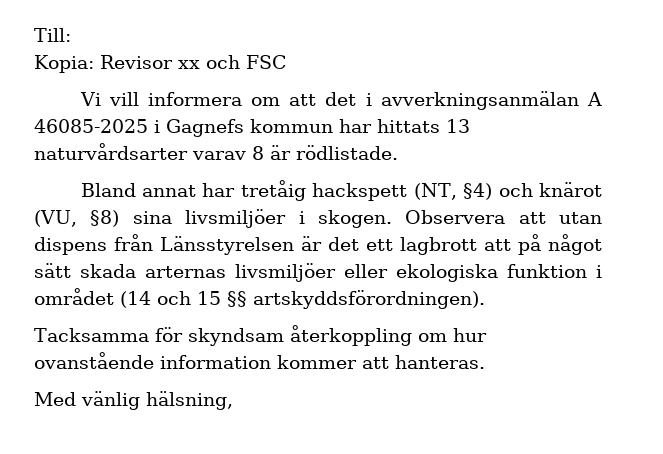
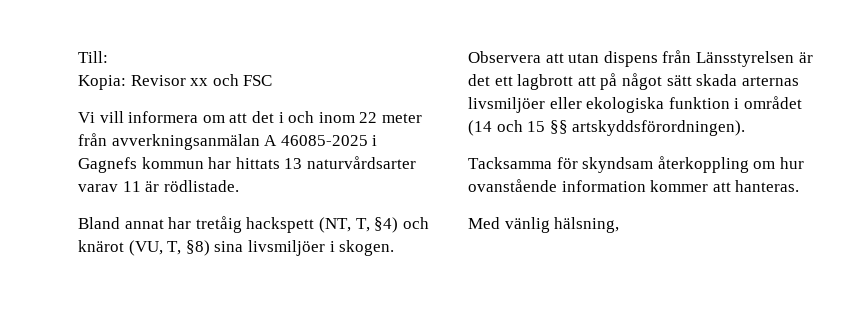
(372, 99) none -> [288,111,422,123] [78,133,107,146] och inom 22 meter från
[252,146,264,160] 8 -> [122,181,141,192] 11
(457, 191) none -> [355,218,370,232] T,
(77, 218) none -> [167,241,182,255] T,

